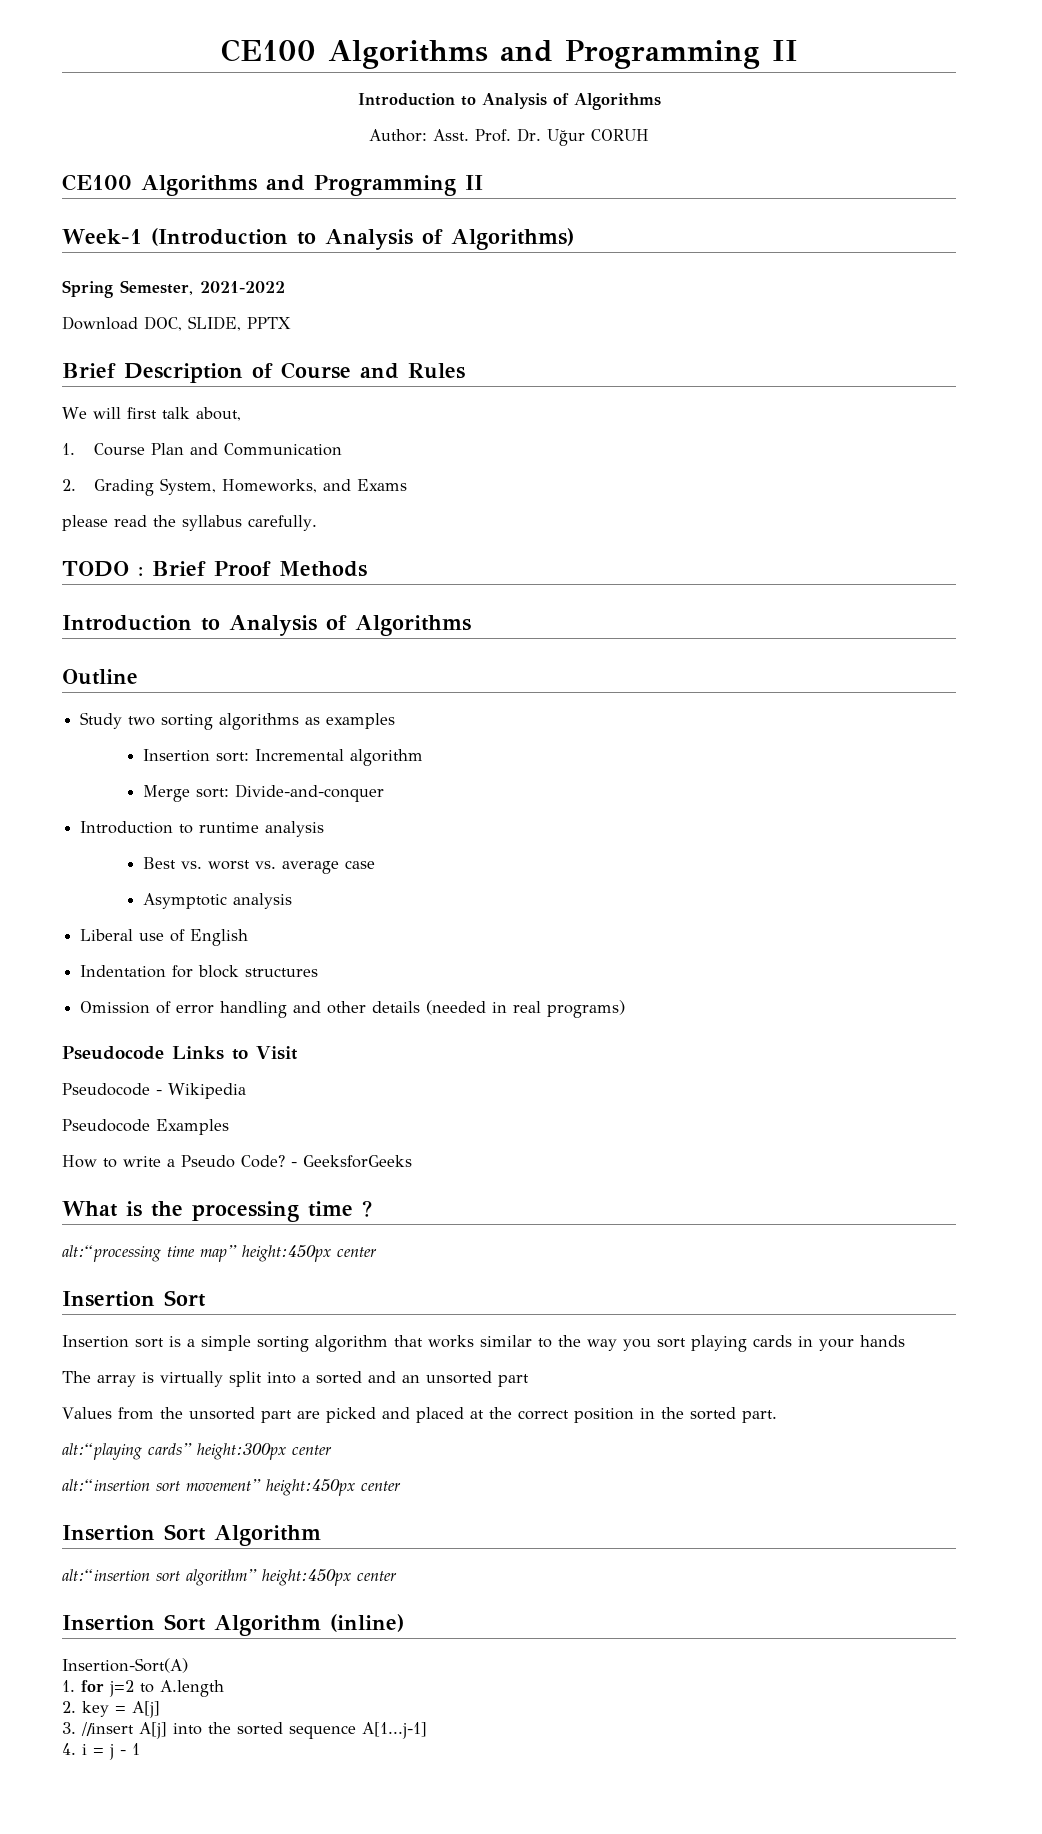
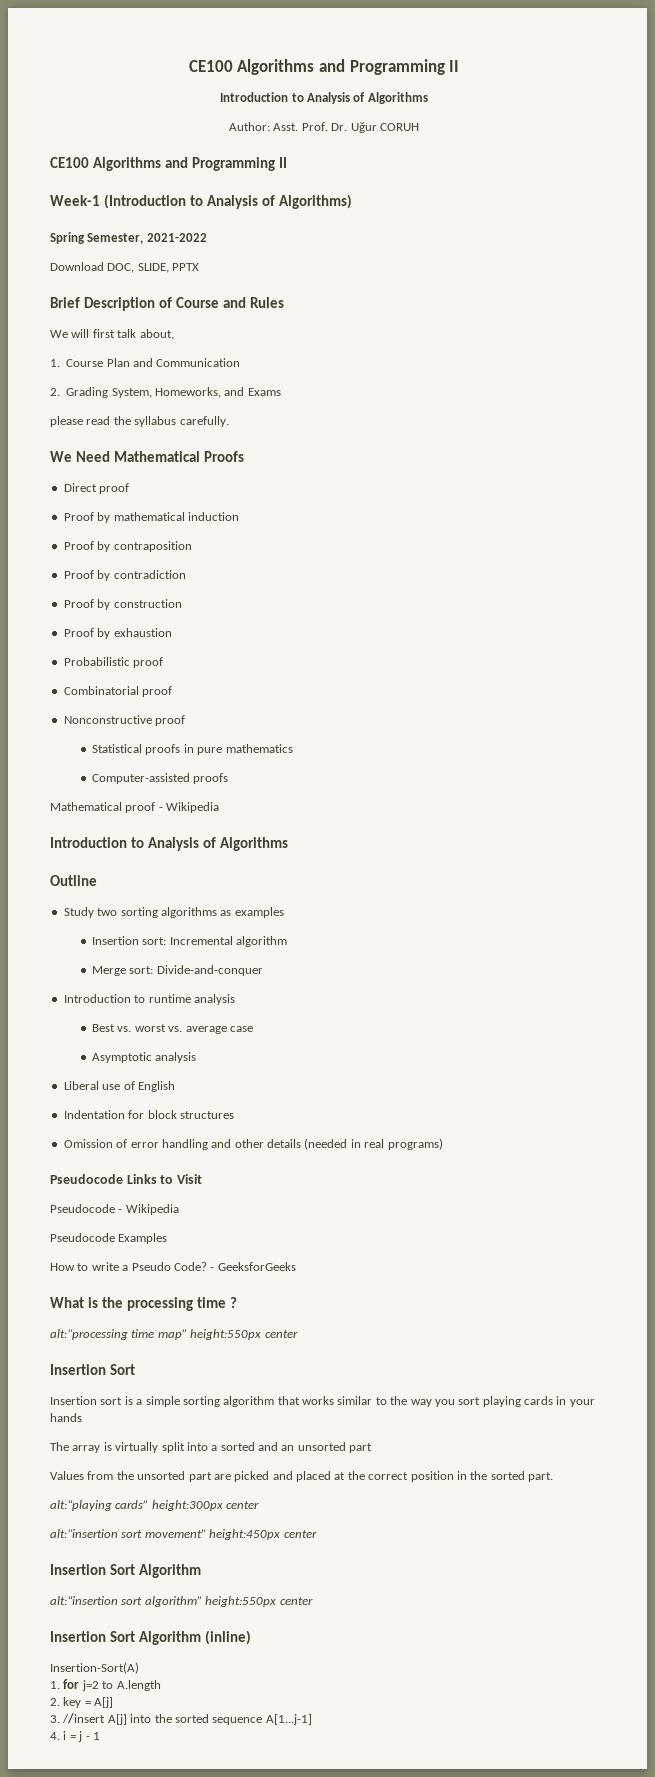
[62,561,367,577] TODO : Brief Proof Methods -> [50,451,244,462] [63,483,130,494] [63,512,239,523] [63,541,192,552] [63,570,186,581] [63,599,182,610] [63,628,172,639] [63,657,164,668] [63,686,173,697] [63,715,186,726] [92,744,293,755] [92,773,229,784] [50,802,220,813] We Need Mathematical Proofs // Direct proof // Proof by mathematical induction // Proof by contraposition // Proof by contradiction // Proof by construction // Proof by exhaustion // Probabilistic proof // Combinatorial proof // Nonconstructive proof // Statistical proofs in pure mathematics // Computer-assisted proofs // Mathematical proof - Wikipedia
[242,1245,331,1262] height:450px -> [190,1329,262,1340] height:550px
[262,1569,351,1586] height:450px -> [205,1596,277,1607] height:550px

